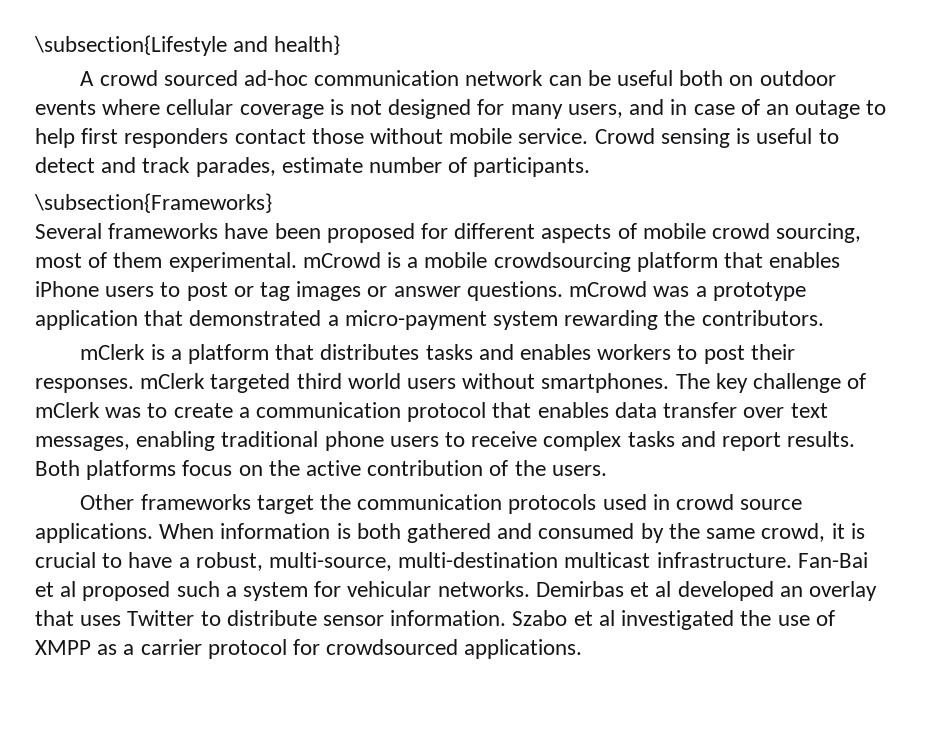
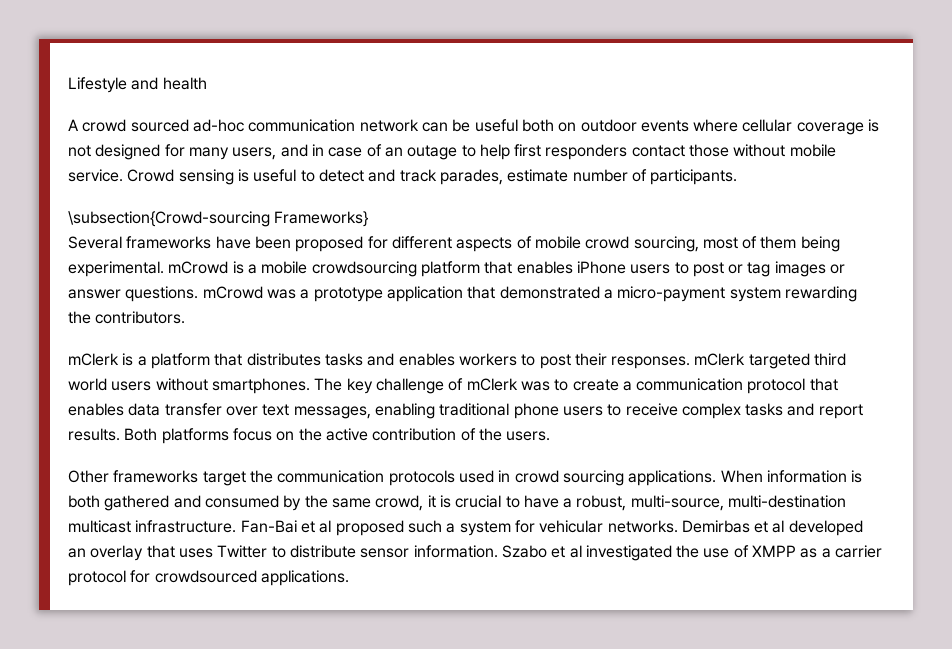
[34,35,341,56] \subsection{Lifestyle and health} -> [68,77,207,93] Lifestyle and health
[34,193,272,213] \subsection{Frameworks} -> [68,211,369,227] \subsection{Crowd-sourcing Frameworks}
(163, 260) none -> [800,236,840,252] being
[740,499,803,510] source -> [562,470,624,486] sourcing

